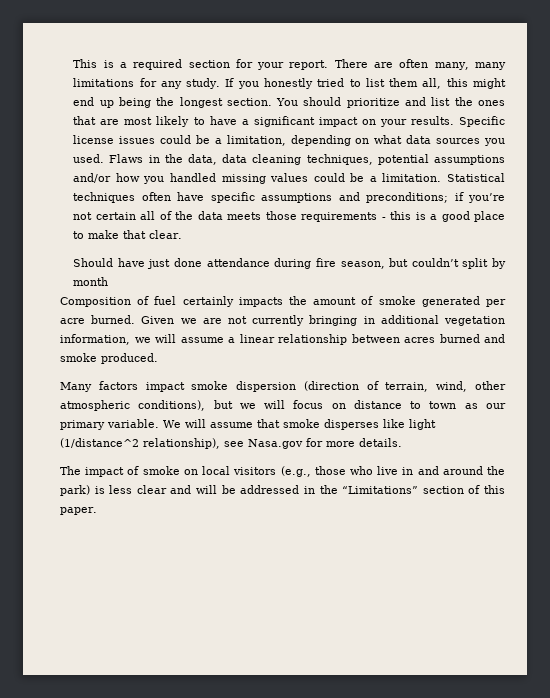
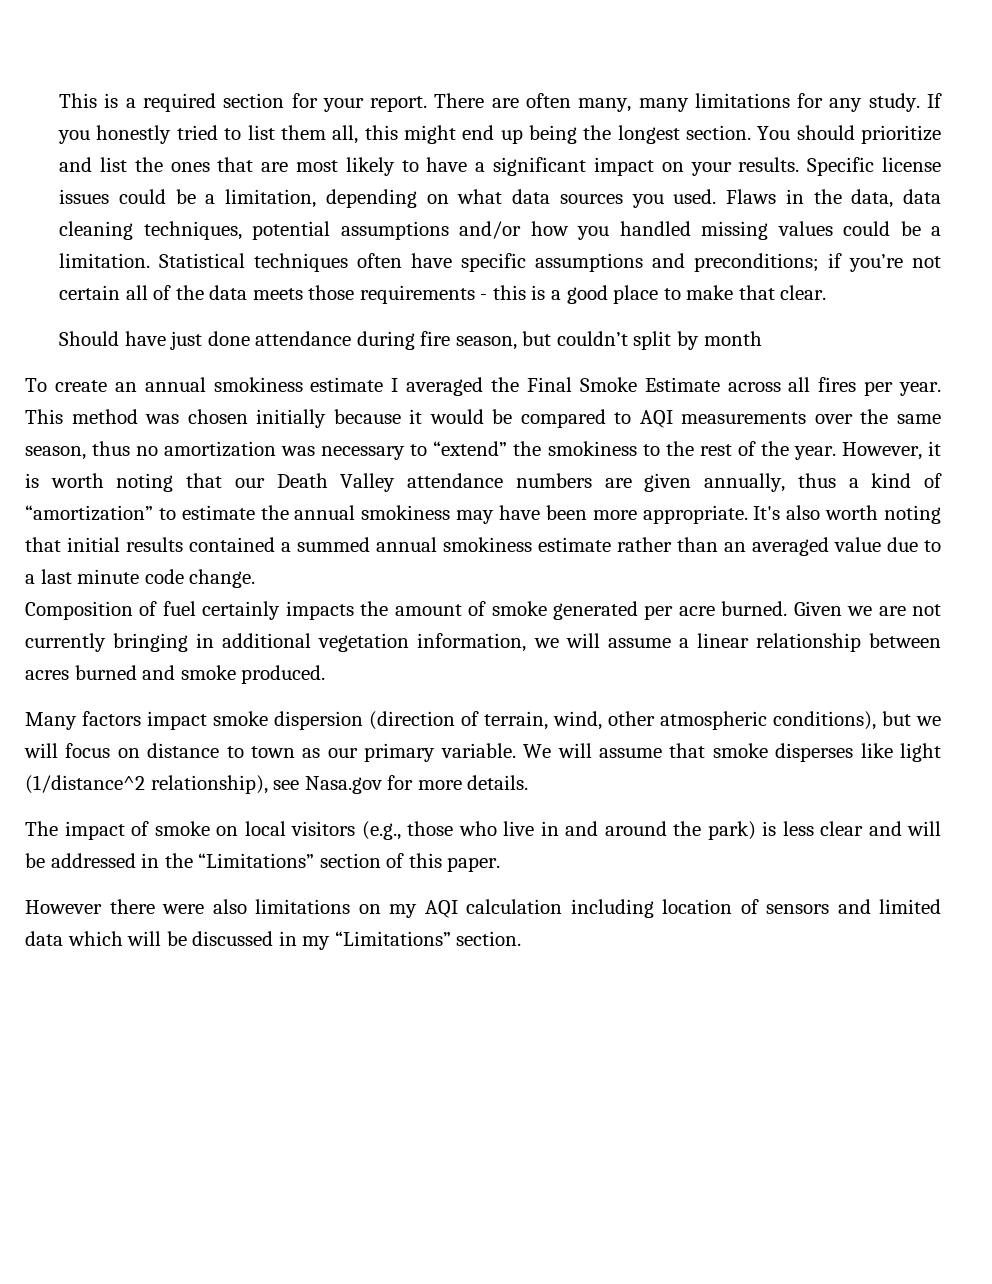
(109, 281) none -> [25,377,941,396] [25,409,941,428] [25,441,942,460] [25,473,943,492] [25,505,942,524] [25,537,941,556] [25,569,256,588] // To create an annual smokiness estimate I averaged the Final Smoke Estimate across all fires per year. This method was chosen initially because it would be compared to AQI measurements over the same season, thus no amortization was necessary to “extend” the smokiness to the rest of the year. However, it is worth noting that our Death Valley attendance numbers are given annually, thus a kind of “amortization” to estimate the annual smokiness may have been more appropriate. It's also worth noting that initial results contained a summed annual smokiness estimate rather than an averaged value due to a last minute code change.
(97, 511) none -> [25,899,941,918] [25,931,522,950] // However there were also limitations on my AQI calculation including location of sensors and limited data which will be discussed in my “Limitations” section.

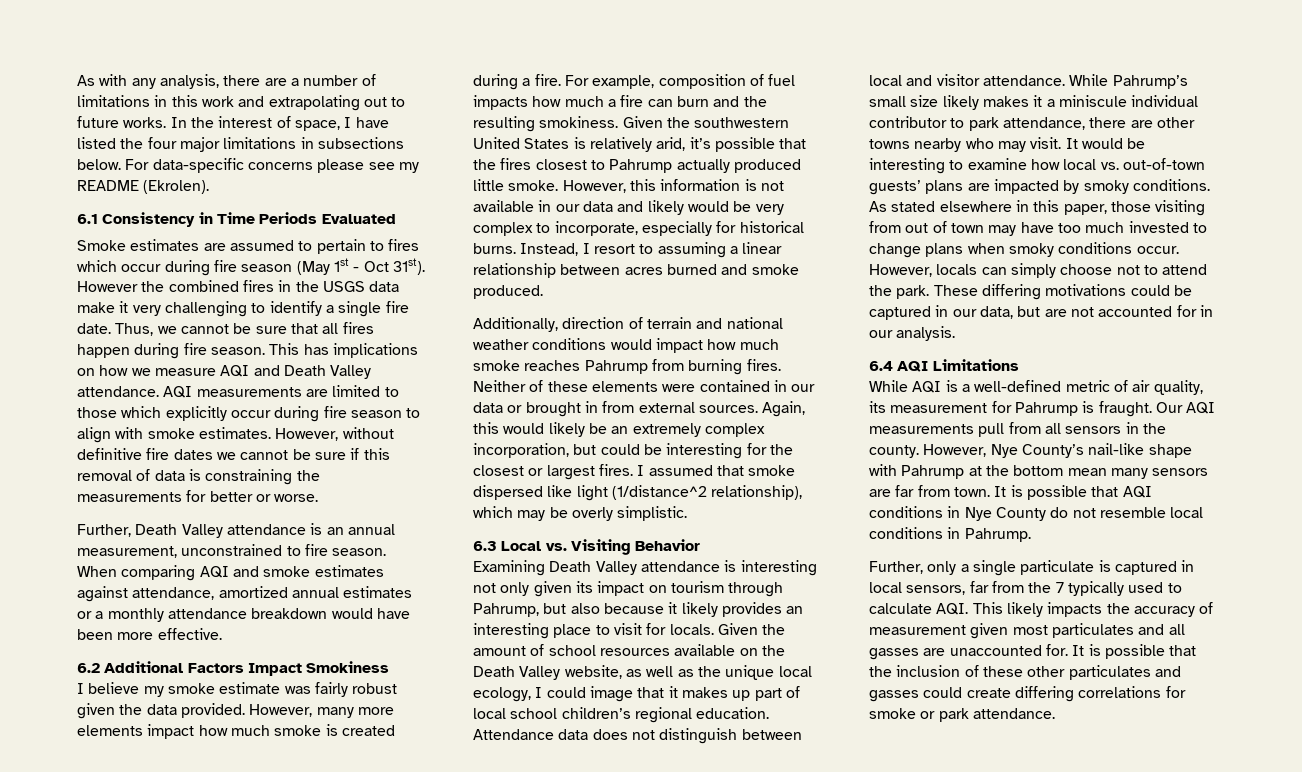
[59,93,943,112] [58,125,941,144] [59,157,942,176] [59,189,942,208] [59,221,942,240] [59,253,942,272] [59,285,827,304] [59,331,762,350] [25,377,941,396] [25,409,941,428] [25,441,942,460] [25,473,943,492] [25,505,942,524] [25,537,941,556] [25,569,256,588] [25,601,941,620] [25,633,671,652] This is a required section for your report. There are often many, many limitations for any study. If you honestly tried to list them all, this might end up being the longest section. You should prioritize and list the ones that are most likely to have a significant impact on your results. Specific license issues could be a limitation, depending on what data sources you used. Flaws in the data, data cleaning techniques, potential assumptions and/or how you handled missing values could be a limitation. Statistical techniques often have specific assumptions and preconditions; if you’re not certain all of the data meets those requirements - this is a good place to make that clear. // Should have just done attendance during fire season, but couldn’t split by month // To create an annual smokiness estimate I averaged the Final Smoke Estimate across all fires per year. This method was chosen initially because it would be compared to AQI measurements over the same season, thus no amortization was necessary to “extend” the smokiness to the rest of the year. However, it is worth noting that our Death Valley attendance numbers are given annually, thus a kind of “amortization” to estimate the annual smokiness may have been more appropriate. It's also worth noting that initial results contained a summed annual smokiness estimate rather than an averaged value due to a last minute code change. // Composition of fuel certainly impacts the amount of smoke generated per acre burned. Given we are not currently bringing in additional vegetation information, we will assume -> [77,74,376,89] [77,95,406,111] [77,116,389,131] [77,137,404,152] [77,158,419,173] [77,180,210,194] [77,212,396,227] [77,239,420,254] [77,258,425,276] [77,280,400,292] [77,301,409,317] [77,322,374,336] [77,343,418,359] [77,365,372,379] [77,385,399,398] [77,406,421,422] [77,427,394,443] [77,448,390,460] [77,469,320,485] [77,490,319,502] [77,523,395,538] [77,544,387,558] [77,565,384,581] [77,586,413,602] [77,608,410,622] [77,628,222,640] [77,661,390,676] [77,682,398,697] [77,703,394,719] [77,724,395,739] [473,74,796,90] [473,95,767,110] [473,116,790,132] [473,137,807,152] [473,158,801,173] [473,179,784,193] [473,200,784,215] [473,221,804,236] [473,242,726,258] As with any analysis, there are a number of limitations in this work and extrapolating out to future works. In the interest of space, I have listed the four major limitations in subsections below. For data-specific concerns please see my README (Ekrolen). // 6.1 Consistency in Time Periods Evaluated // Smoke estimates are assumed to pertain to fires which occur during fire season (May 1st - Oct 31st). However the combined fires in the USGS data make it very challenging to identify a single fire date. Thus, we cannot be sure that all fires happen during fire season. This has implications on how we measure AQI and Death Valley attendance. AQI measurements are limited to those which explicitly occur during fire season to align with smoke estimates. However, without definitive fire dates we cannot be sure if this removal of data is constraining the measurements for better or worse. // Further, Death Valley attendance is an annual measurement, unconstrained to fire season. When comparing AQI and smoke estimates against attendance, amortized annual estimates or a monthly attendance breakdown would have been more effective. // 6.2 Additional Factors Impact Smokiness // I believe my smoke estimate was fairly robust given the data provided. However, many more elements impact how much smoke is created during a fire. For example, composition of fuel impacts how much a fire can burn and the resulting smokiness. Given the southwestern United States is relatively arid, it’s possible that the fires closest to Pahrump actually produced little smoke. However, this information is not available in our data and likely would be very complex to incorporate, especially for historical burns. Instead, I resort to assuming
[25,711,941,730] [24,743,662,762] Many factors impact smoke dispersion (direction of terrain, wind, other atmospheric conditions), but we will focus on distance to town as our primary variable. We will assume -> [473,317,783,332] [473,338,779,353] [473,359,781,375] [473,380,816,392] [473,401,806,417] [473,422,765,437] [473,443,793,459] [473,464,713,480] Additionally, direction of terrain and national weather conditions would impact how much smoke reaches Pahrump from burning fires. Neither of these elements were contained in our data or brought in from external sources. Again, this would likely be an extremely complex incorporation, but could be interesting for the closest or largest fires. I assumed
[775,743,854,762] disperses -> [473,485,543,500] dispersed
[273,775,529,794] [25,821,941,840] [25,853,501,872] [25,899,941,918] [25,931,522,950] see Nasa.gov for more details. // The impact of smoke on local visitors (e.g., those who live in and around the park) is less clear and will be addressed in the “Limitations” section of this paper. // However there were also limitations on my AQI calculation including location of sensors and limited data which will be discussed in my “Limitations” section. -> [473,506,688,521] [473,539,701,555] [473,560,817,576] [473,581,784,597] [473,602,804,617] [473,623,786,639] [473,644,785,656] [473,665,812,680] [473,686,800,702] [473,707,770,723] [473,728,802,744] [869,74,1188,89] [869,95,1199,110] [869,116,1195,131] [869,137,1146,152] [869,158,1205,174] [869,179,1210,195] [869,200,1206,216] [869,221,1207,236] [869,242,1179,258] [869,263,1208,278] [869,284,1192,300] [869,305,1213,320] [869,326,956,341] [869,359,1019,372] [869,380,1203,395] [869,401,1216,417] [869,422,1166,437] [869,443,1192,458] [869,464,1209,479] [869,485,1152,500] [869,506,1204,521] [869,527,1031,542] [869,560,1195,576] [869,581,1182,596] [869,602,1214,617] [869,623,1185,639] [869,644,1197,660] [869,665,1181,680] [869,686,1186,702] [869,708,1055,722] which may be overly simplistic. // 6.3 Local vs. Visiting Behavior // Examining Death Valley attendance is interesting not only given its impact on tourism through Pahrump, but also because it likely provides an interesting place to visit for locals. Given the amount of school resources available on the Death Valley website, as well as the unique local ecology, I could image that it makes up part of local school children’s regional education. Attendance data does not distinguish between local and visitor attendance. While Pahrump’s small size likely makes it a miniscule individual contributor to park attendance, there are other towns nearby who may visit. It would be interesting to examine how local vs. out-of-town guests’ plans are impacted by smoky conditions. As stated elsewhere in this paper, those visiting from out of town may have too much invested to change plans when smoky conditions occur. However, locals can simply choose not to attend the park. These differing motivations could be captured in our data, but are not accounted for in our analysis. // 6.4 AQI Limitations // While AQI is a well-defined metric of air quality, its measurement for Pahrump is fraught. Our AQI measurements pull from all sensors in the county. However, Nye County’s nail-like shape with Pahrump at the bottom mean many sensors are far from town. It is possible that AQI conditions in Nye County do not resemble local conditions in Pahrump. // Further, only a single particulate is captured in local sensors, far from the 7 typically used to calculate AQI. This likely impacts the accuracy of measurement given most particulates and all gasses are unaccounted for. It is possible that the inclusion of these other particulates and gasses could create differing correlations for smoke or park attendance.

